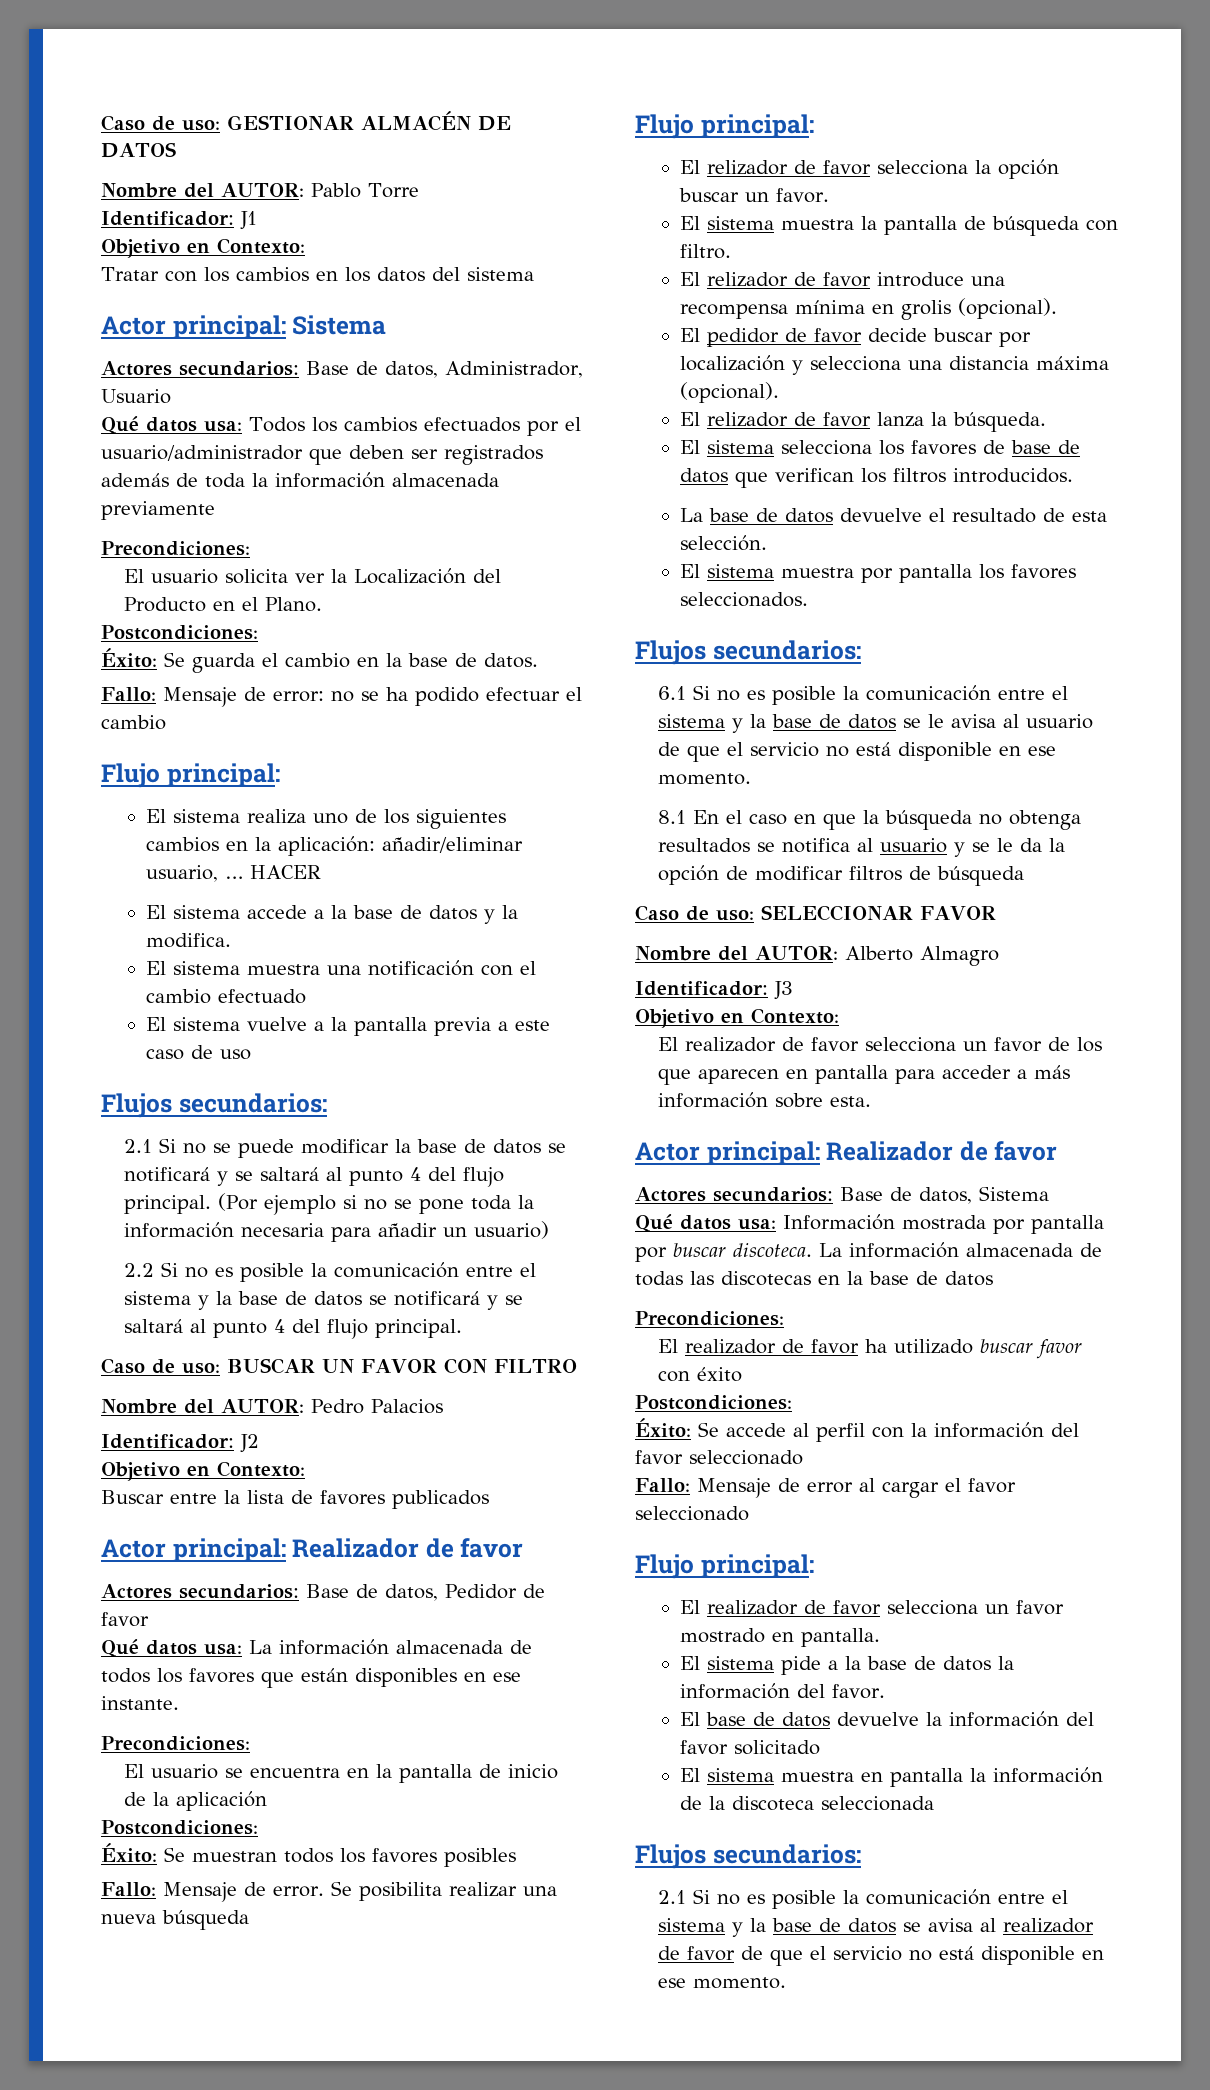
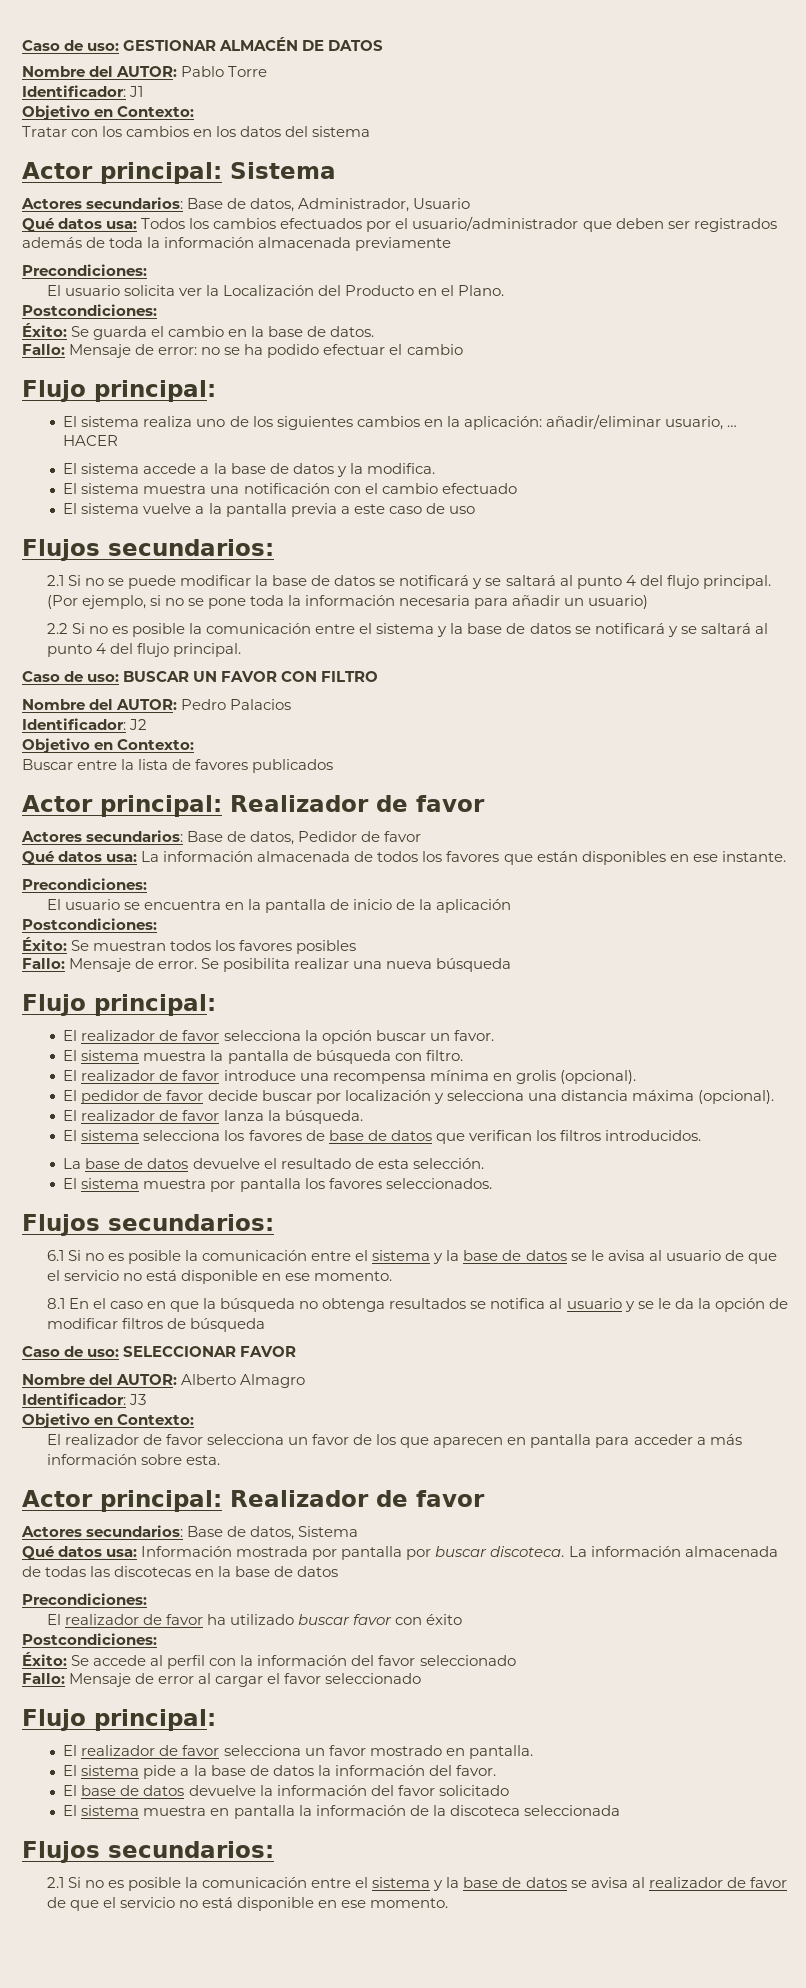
[263,1195,336,1215] ejemplo -> [81,595,146,609] ejemplo,
[707,160,789,175] relizador -> [81,1030,156,1041] realizador
[707,272,789,287] relizador -> [81,1070,156,1081] realizador
[707,412,789,427] relizador -> [81,1110,156,1121] realizador

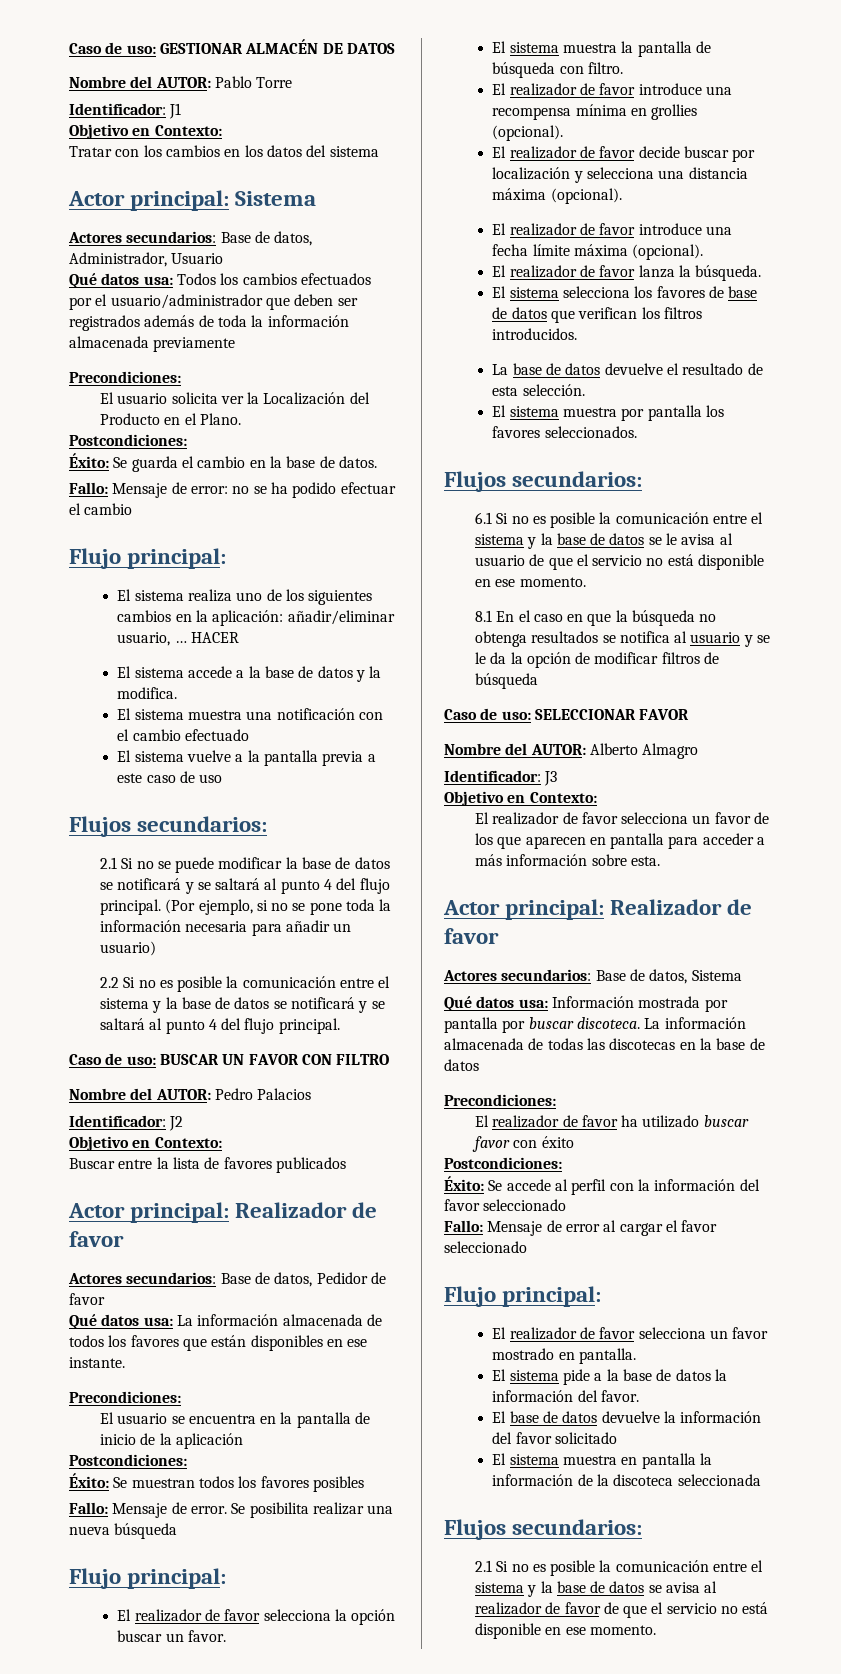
[515,1070,636,1084] [63,1090,140,1104] grolis (opcional). // El pedidor -> [651,104,698,120] [492,125,564,141] [492,146,577,159] grollies (opcional). // El realizador
(774, 1097) none -> [492,223,733,236] [492,244,704,260] // El realizador de favor introduce una fecha límite máxima (opcional).

